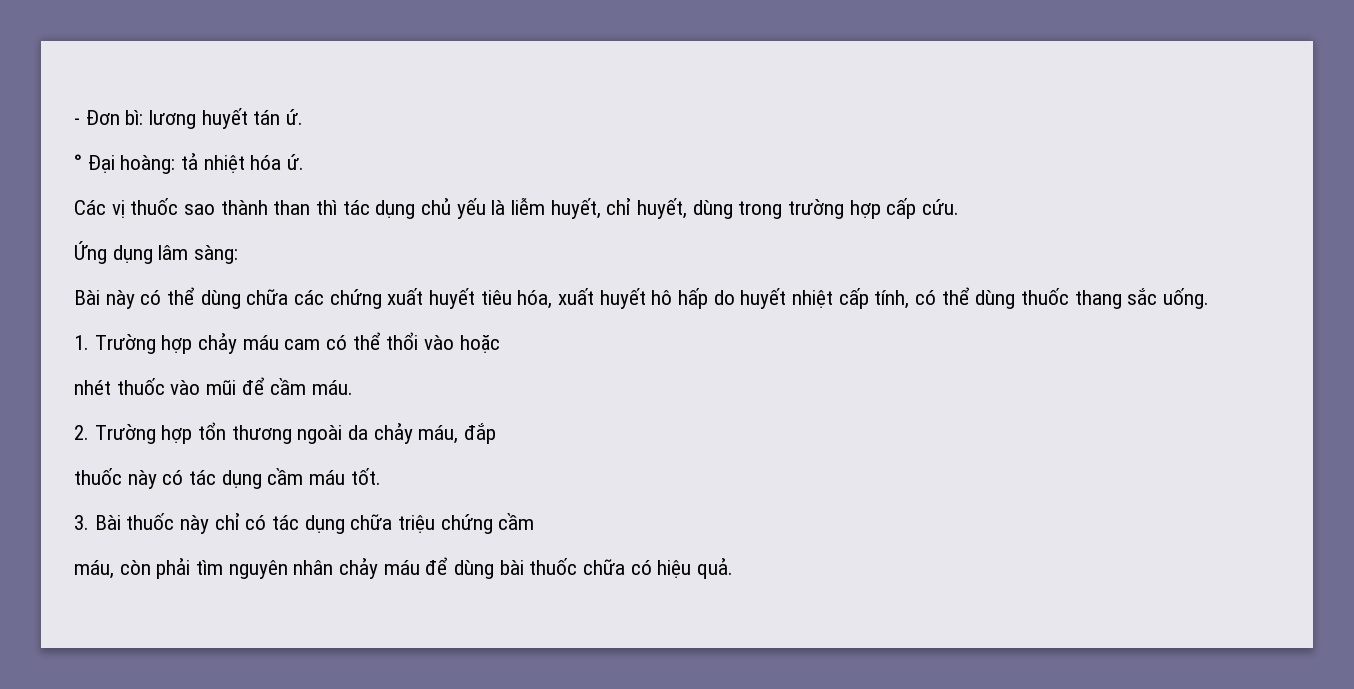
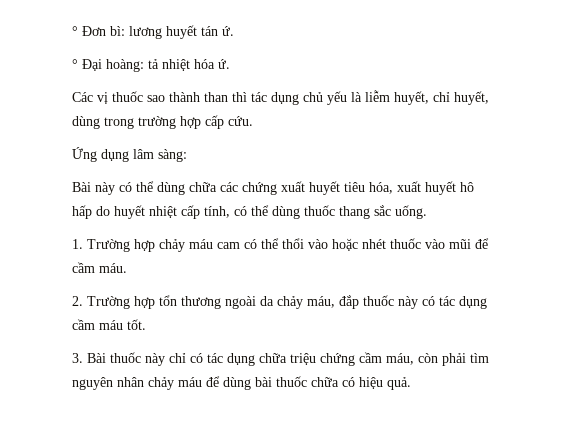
[74,118,80,125] - -> [72,26,78,36] °
(500, 344) // -> (358, 244) none
(497, 433) // -> (359, 302) none
(535, 521) // -> (382, 357) none

